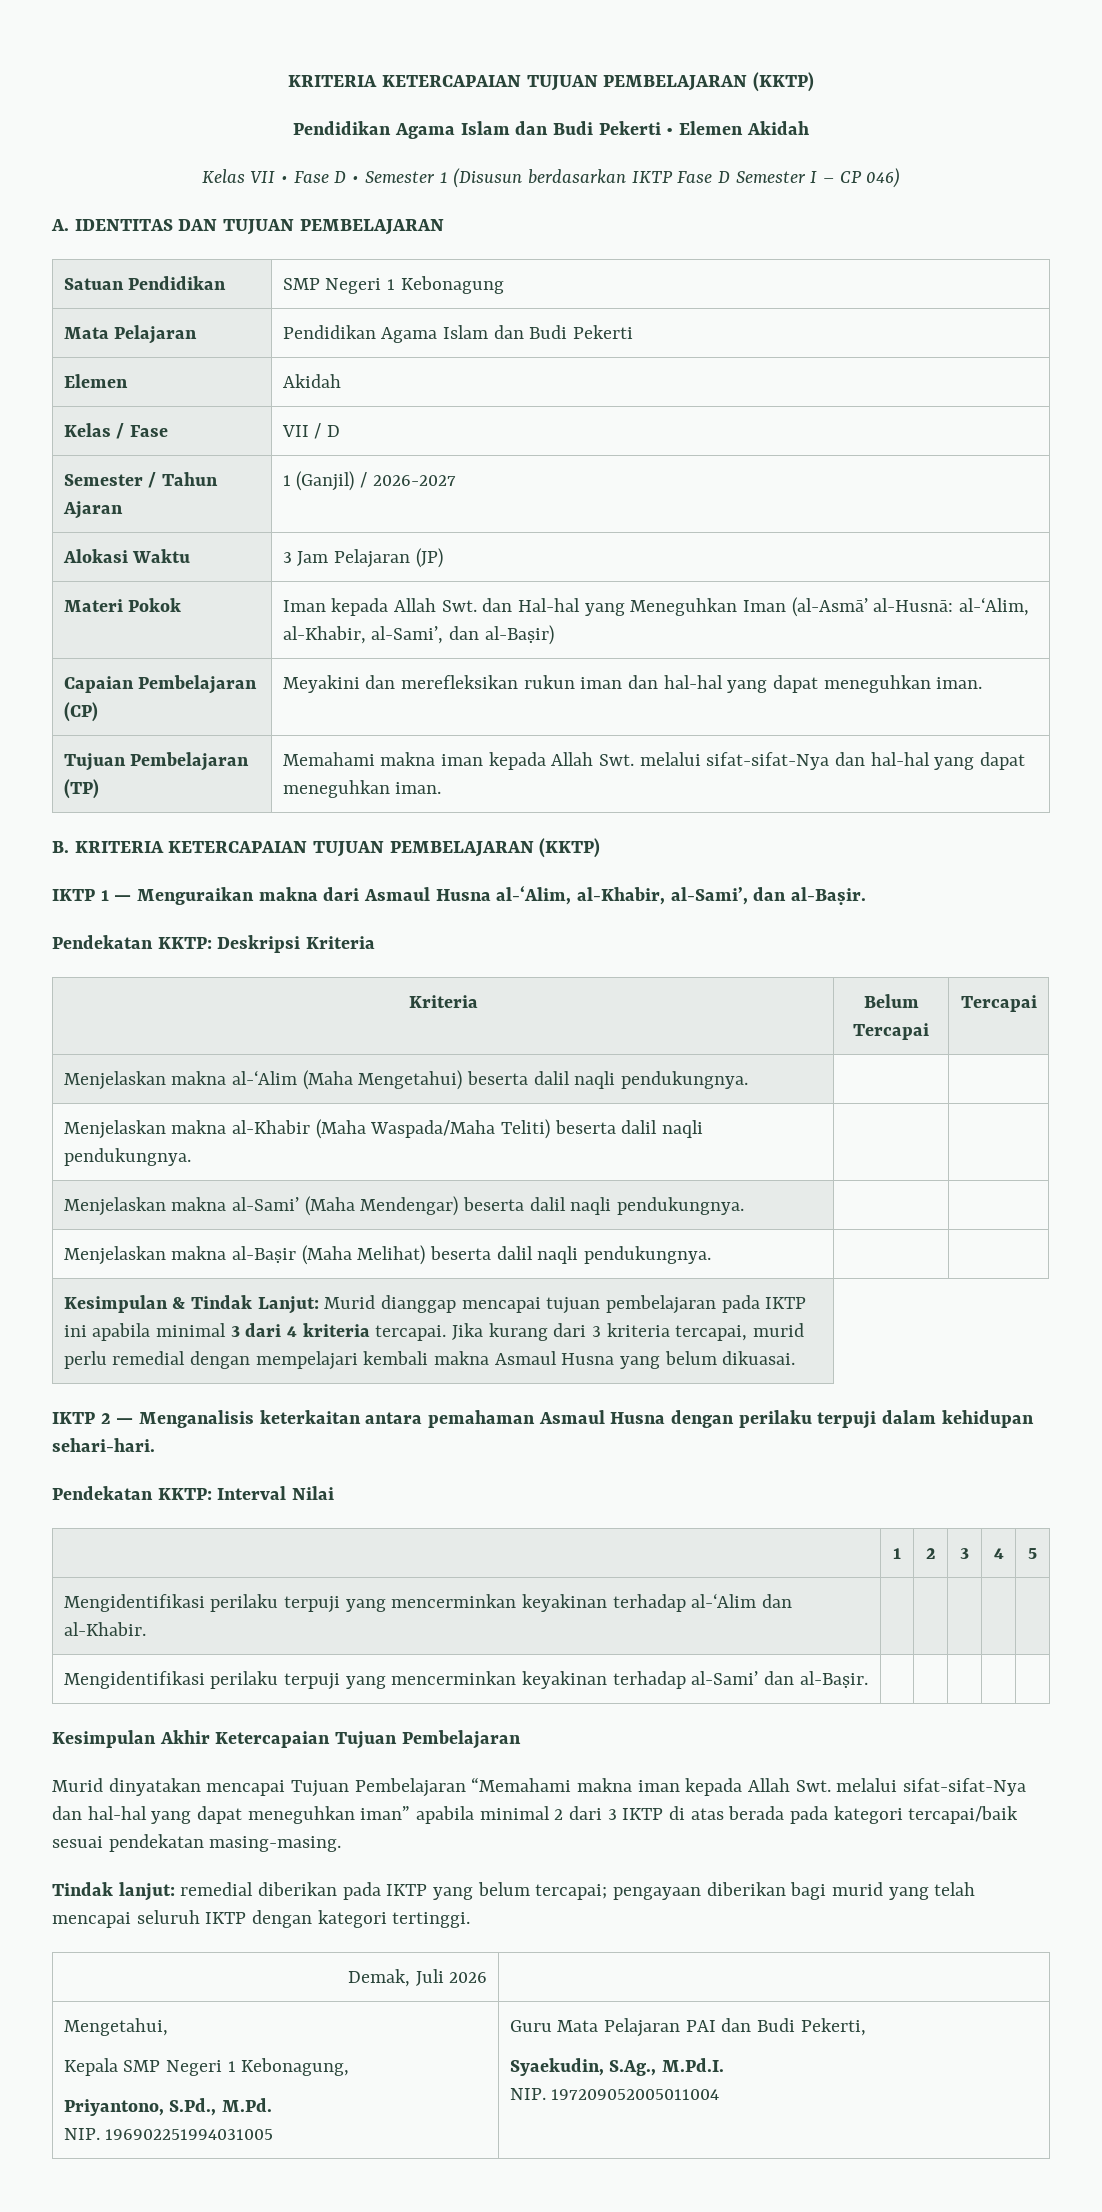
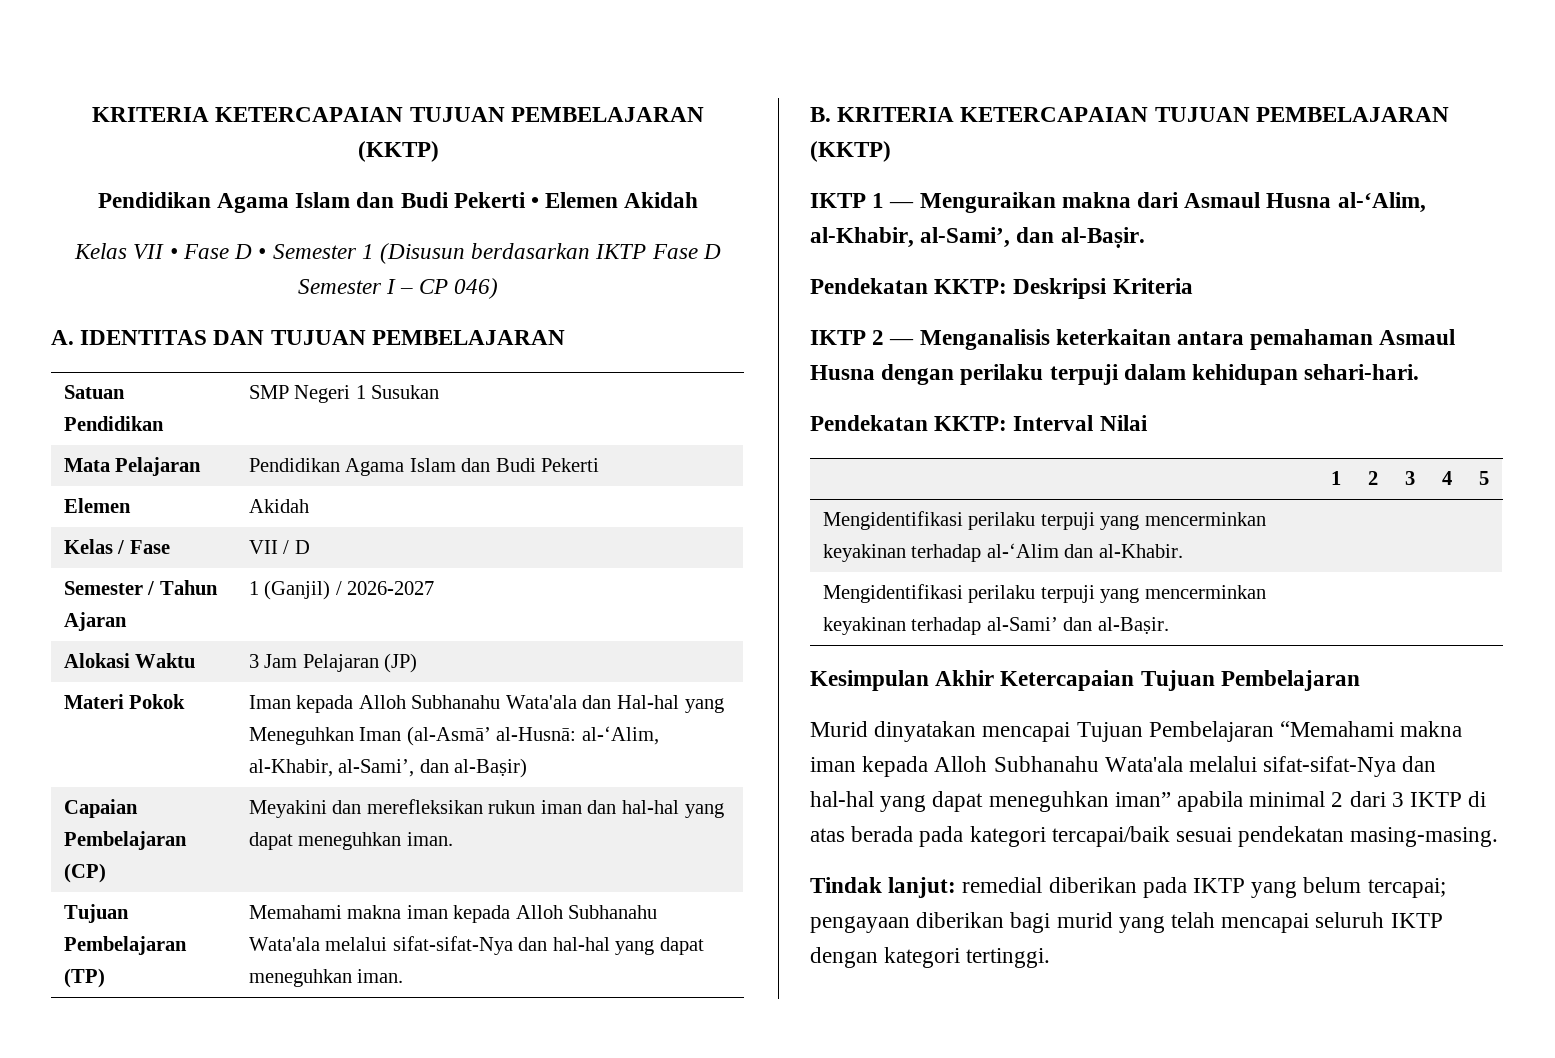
[400,276,504,294] Kebonagung -> [371,385,440,399] Susukan
[393,598,477,612] Allah Swt. -> [358,695,577,709] Alloh Subhanahu Wata'ala
[551,752,634,766] Allah Swt. -> [515,905,658,919] [248,937,320,951] Alloh Subhanahu Wata'ala
[408,995,478,1008] [863,994,919,1008] [852,1023,929,1040] [960,995,1037,1012] [63,1070,748,1090] [63,1119,703,1139] [63,1148,191,1166] [63,1196,744,1216] [63,1245,711,1265] [63,1295,807,1314] [63,1323,804,1341] [63,1351,796,1370] // Kriteria | Belum Tercapai | Tercapai // Menjelaskan makna al-‘Alim (Maha Mengetahui) beserta dalil naqli pendukungnya. | | // Menjelaskan makna al-Khabir (Maha Waspada/Maha Teliti) beserta dalil naqli pendukungnya. | | // Menjelaskan makna al-Sami’ (Maha Mendengar) beserta dalil naqli pendukungnya. | | // Menjelaskan makna al-Baṣir (Maha Melihat) beserta dalil naqli pendukungnya. | | // Kesimpulan & Tindak Lanjut: Murid dianggap mencapai tujuan pembelajaran pada IKTP ini apabila minimal 3 dari 4 kriteria tercapai. Jika kurang dari 3 kriteria tercapai, murid perlu remedial dengan mempelajari kembali makna Asmaul Husna yang belum dikuasai. -> (1193, 286) none
[748,1778,831,1792] Allah Swt. -> [934,756,1183,772] Alloh Subhanahu Wata'ala
[348,1969,488,1987] [63,2018,168,2036] [63,2058,350,2076] [63,2098,272,2116] [63,2128,274,2140] [509,2018,866,2037] [509,2058,724,2076] [509,2088,720,2100] // Demak, Juli 2026 | // Mengetahui, // Kepala SMP Negeri 1 Kebonagung, // Priyantono, S.Pd., M.Pd. // NIP. 196902251994031005 | Guru Mata Pelajaran PAI dan Budi Pekerti, // Syaekudin, S.Ag., M.Pd.I. // NIP. 197209052005011004 -> (1051, 958) none

